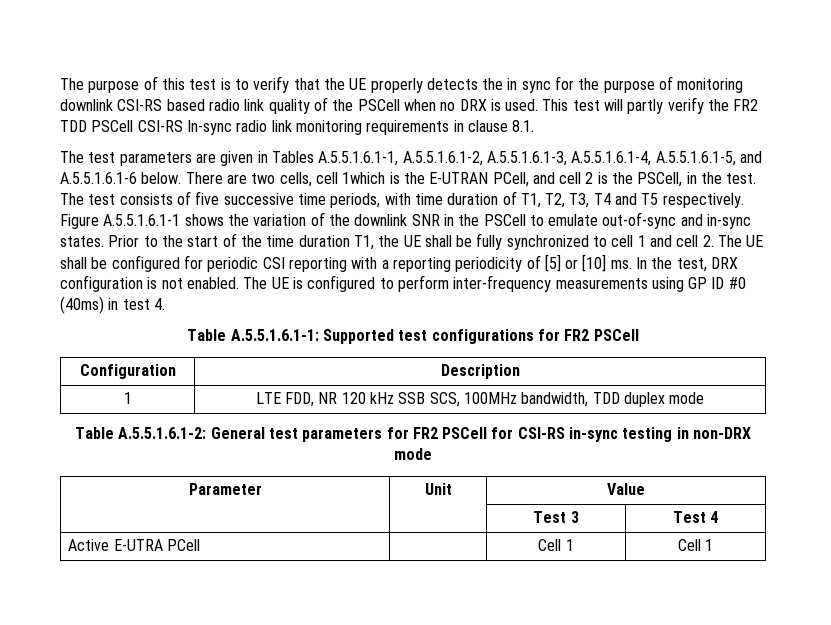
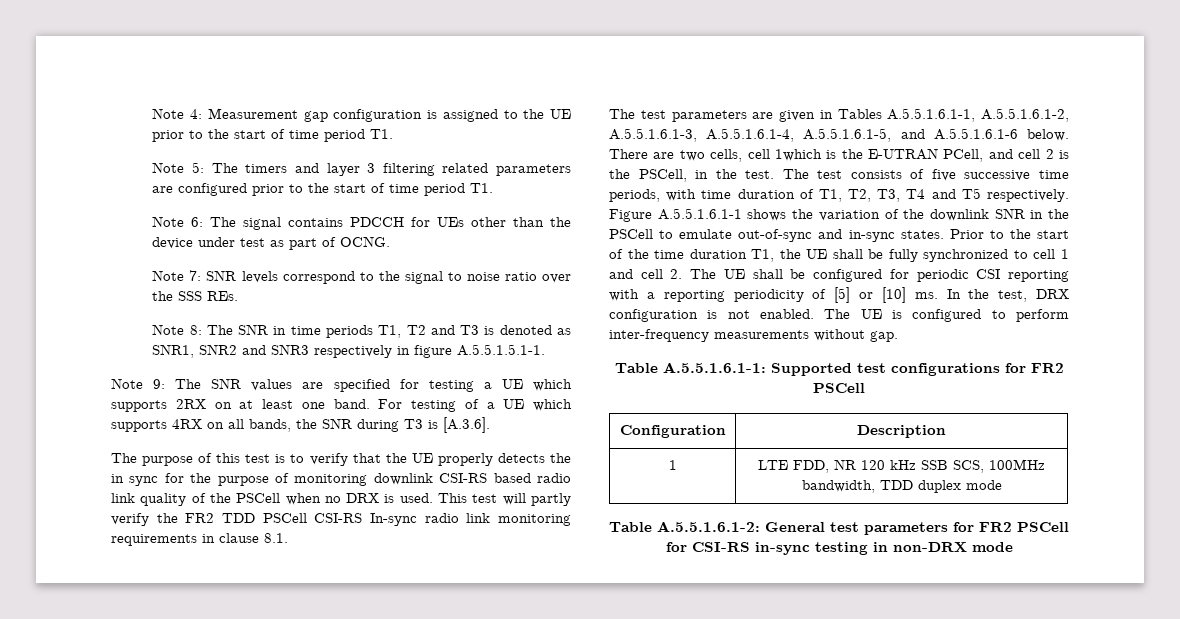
(60, 84) none -> [152,108,571,122] [152,129,394,142] [152,162,571,176] [152,183,494,196] [152,216,571,230] [152,236,391,250] [152,270,571,284] [152,291,239,301] [152,324,571,338] [152,344,546,358] [111,378,572,392] [111,399,572,412] [111,417,490,433] Note 4: Measurement gap configuration is assigned to the UE prior to the start of time period T1. // Note 5: The timers and layer 3 filtering related parameters are configured prior to the start of time period T1. // Note 6: The signal contains PDCCH for UEs other than the device under test as part of OCNG. // Note 7: SNR levels correspond to the signal to noise ratio over the SSS REs. // Note 8: The SNR in time periods T1, T2 and T3 is denoted as SNR1, SNR2 and SNR3 respectively in figure A.5.5.1.5.1-1. // Note 9: The SNR values are specified for testing a UE which supports 2RX on at least one band. For testing of a UE which supports 4RX on all bands, the SNR during T3 is [A.3.6]. //
[651,277,746,292] [60,296,165,314] using GP ID #0 (40ms) in test 4. -> [814,329,898,342] without gap.
[188,483,262,495] [424,483,452,495] [607,483,645,495] [533,511,579,523] [672,511,719,523] [68,539,200,551] [538,539,574,551] [677,539,714,551] // Parameter | Unit | Value // | | Test 3 | Test 4 // Active E-UTRA PCell | | Cell 1 | Cell 1 -> (1013, 547) none

